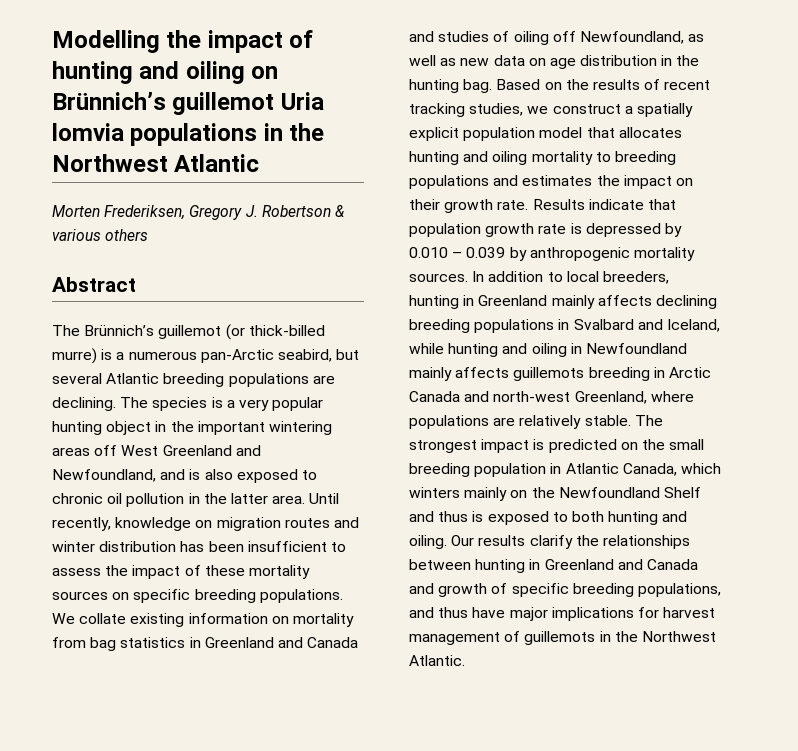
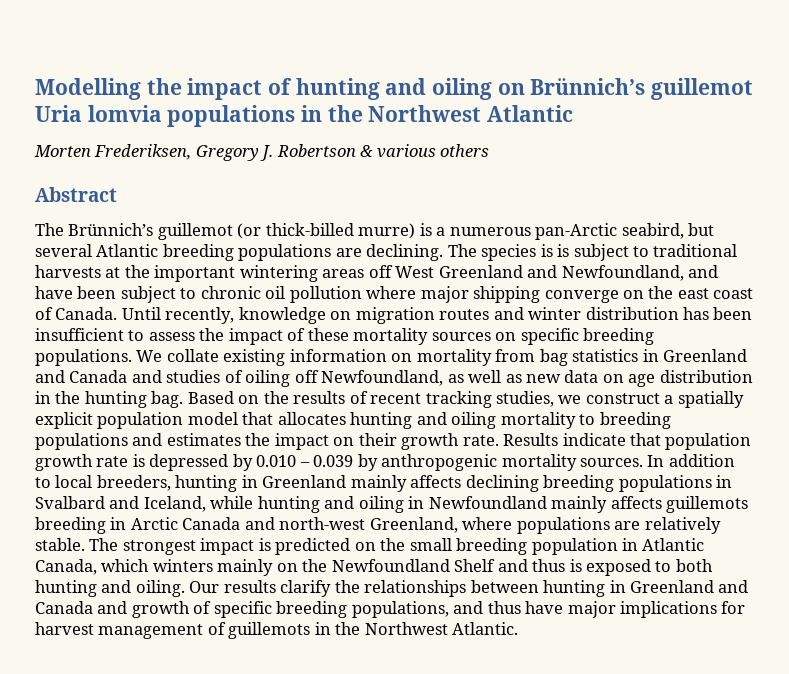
[226,397,324,411] [52,421,167,435] a very popular hunting object in -> [557,244,738,261] [35,265,121,278] is subject to traditional harvests at
[189,469,298,483] is also exposed -> [35,286,176,303] have been subject
[188,493,306,504] in the latter area. -> [366,286,754,303] [35,307,118,320] where major shipping converge on the east coast of Canada.

